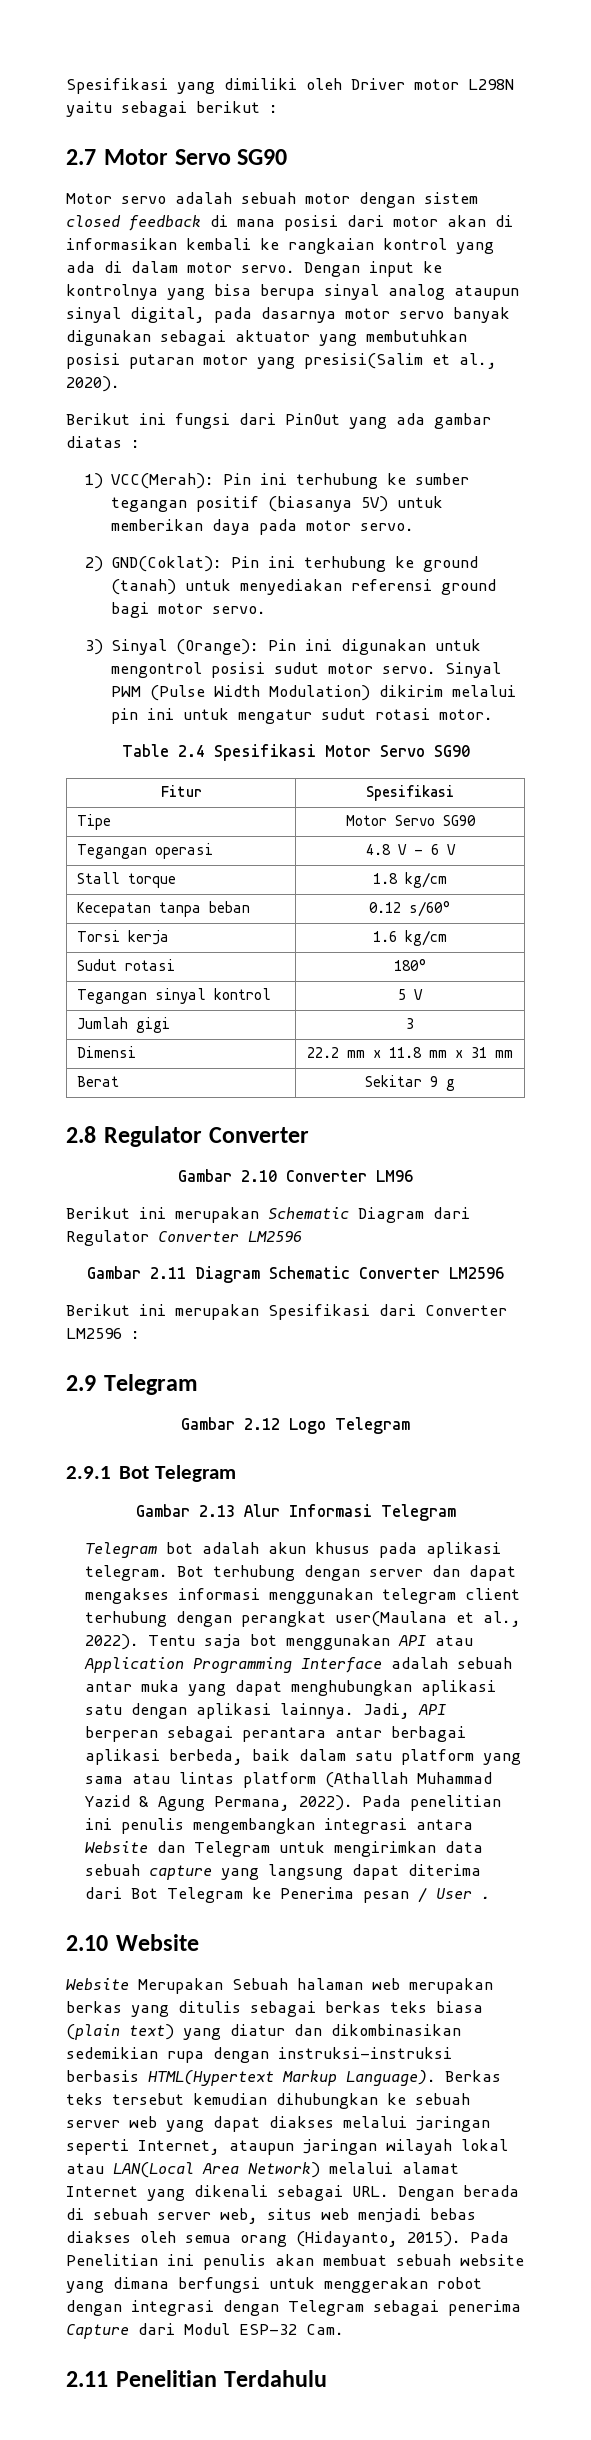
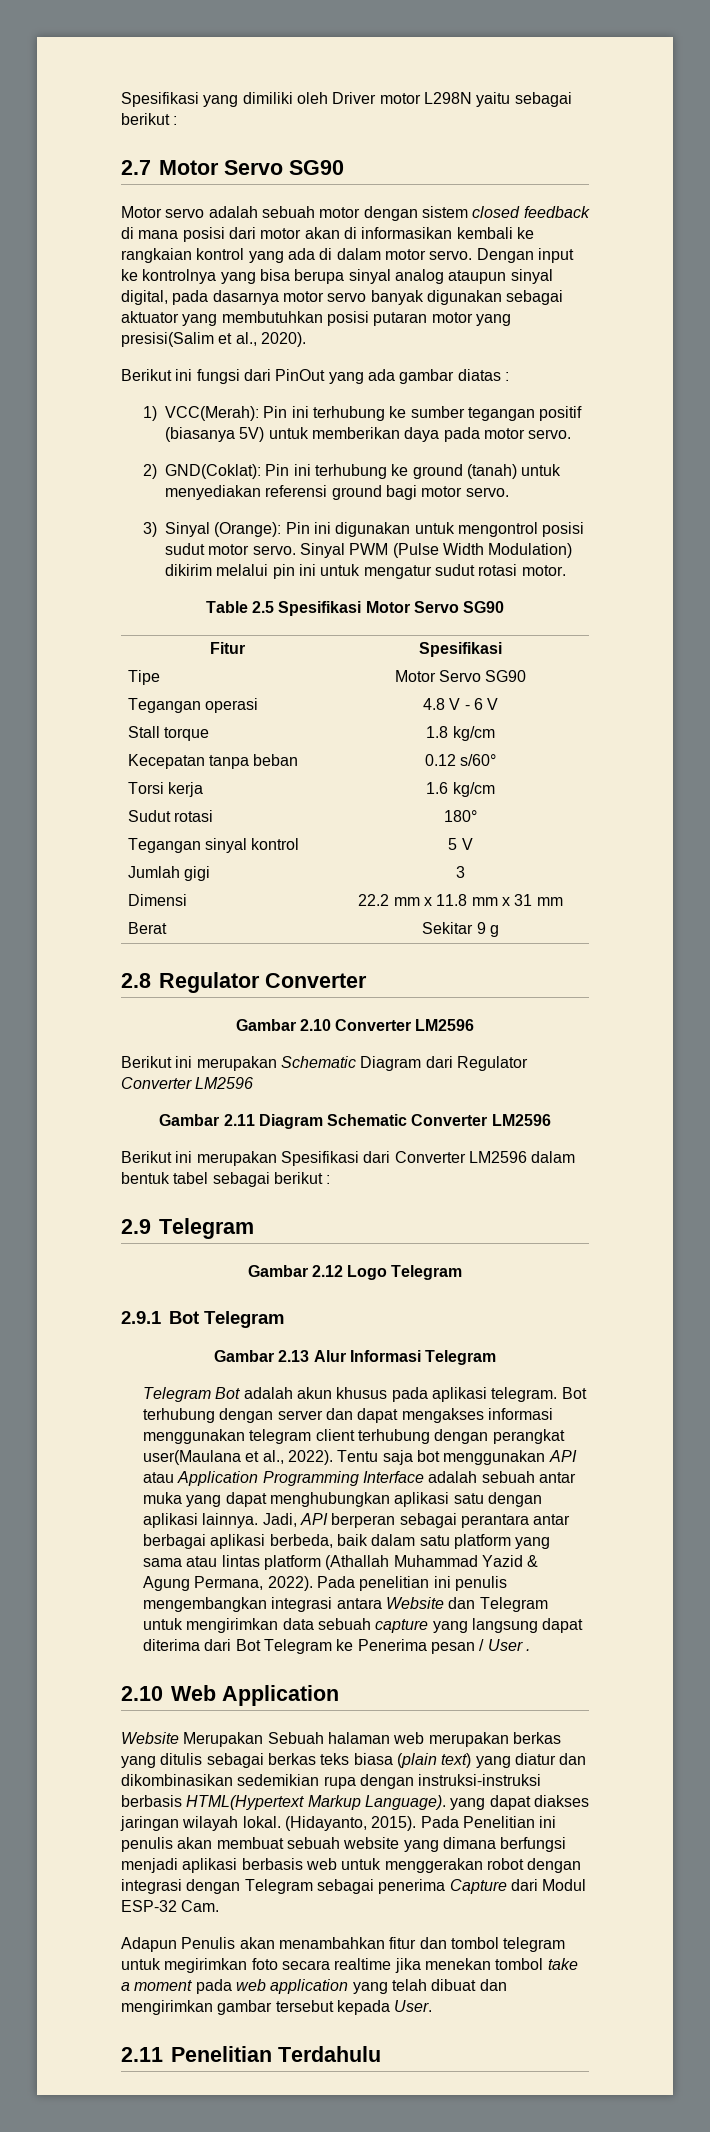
[177,745,205,757] 2.4 -> [252,601,275,613] 2.5
[376,1170,413,1182] LM96 -> [415,1019,475,1031] LM2596
(122, 1333) none -> [531,1151,576,1163] [121,1172,323,1187] dalam bentuk tabel sebagai berikut
[165,1542,193,1554] bot -> [215,1387,241,1399] Bot
[116,1934,200,1951] Website -> [171,1685,339,1706] Web Application
[445,2070,501,2082] [66,2093,470,2109] [66,2116,490,2132] [66,2139,508,2155] [66,2162,459,2178] [66,2185,519,2201] [66,2208,476,2224] [66,2231,287,2247] Berkas teks tersebut kemudian dihubungkan ke sebuah server web yang dapat diakses melalui jaringan seperti Internet, ataupun jaringan wilayah lokal atau LAN(Local Area Network) melalui alamat Internet yang dikenali sebagai URL. Dengan berada di sebuah server web, situs web menjadi bebas diakses oleh semua orang -> [450,1795,589,1810] [120,1816,281,1831] yang dapat diakses jaringan wilayah lokal.
(260, 2285) none -> [121,1858,337,1873] menjadi aplikasi berbasis web
(344, 2329) none -> [121,1937,566,1952] [121,1958,578,1973] [121,1979,507,1994] [121,2000,433,2015] // Adapun Penulis akan menambahkan fitur dan tombol telegram untuk megirimkan foto secara realtime jika menekan tombol take a moment pada web application yang telah dibuat dan mengirimkan gambar tersebut kepada User.

